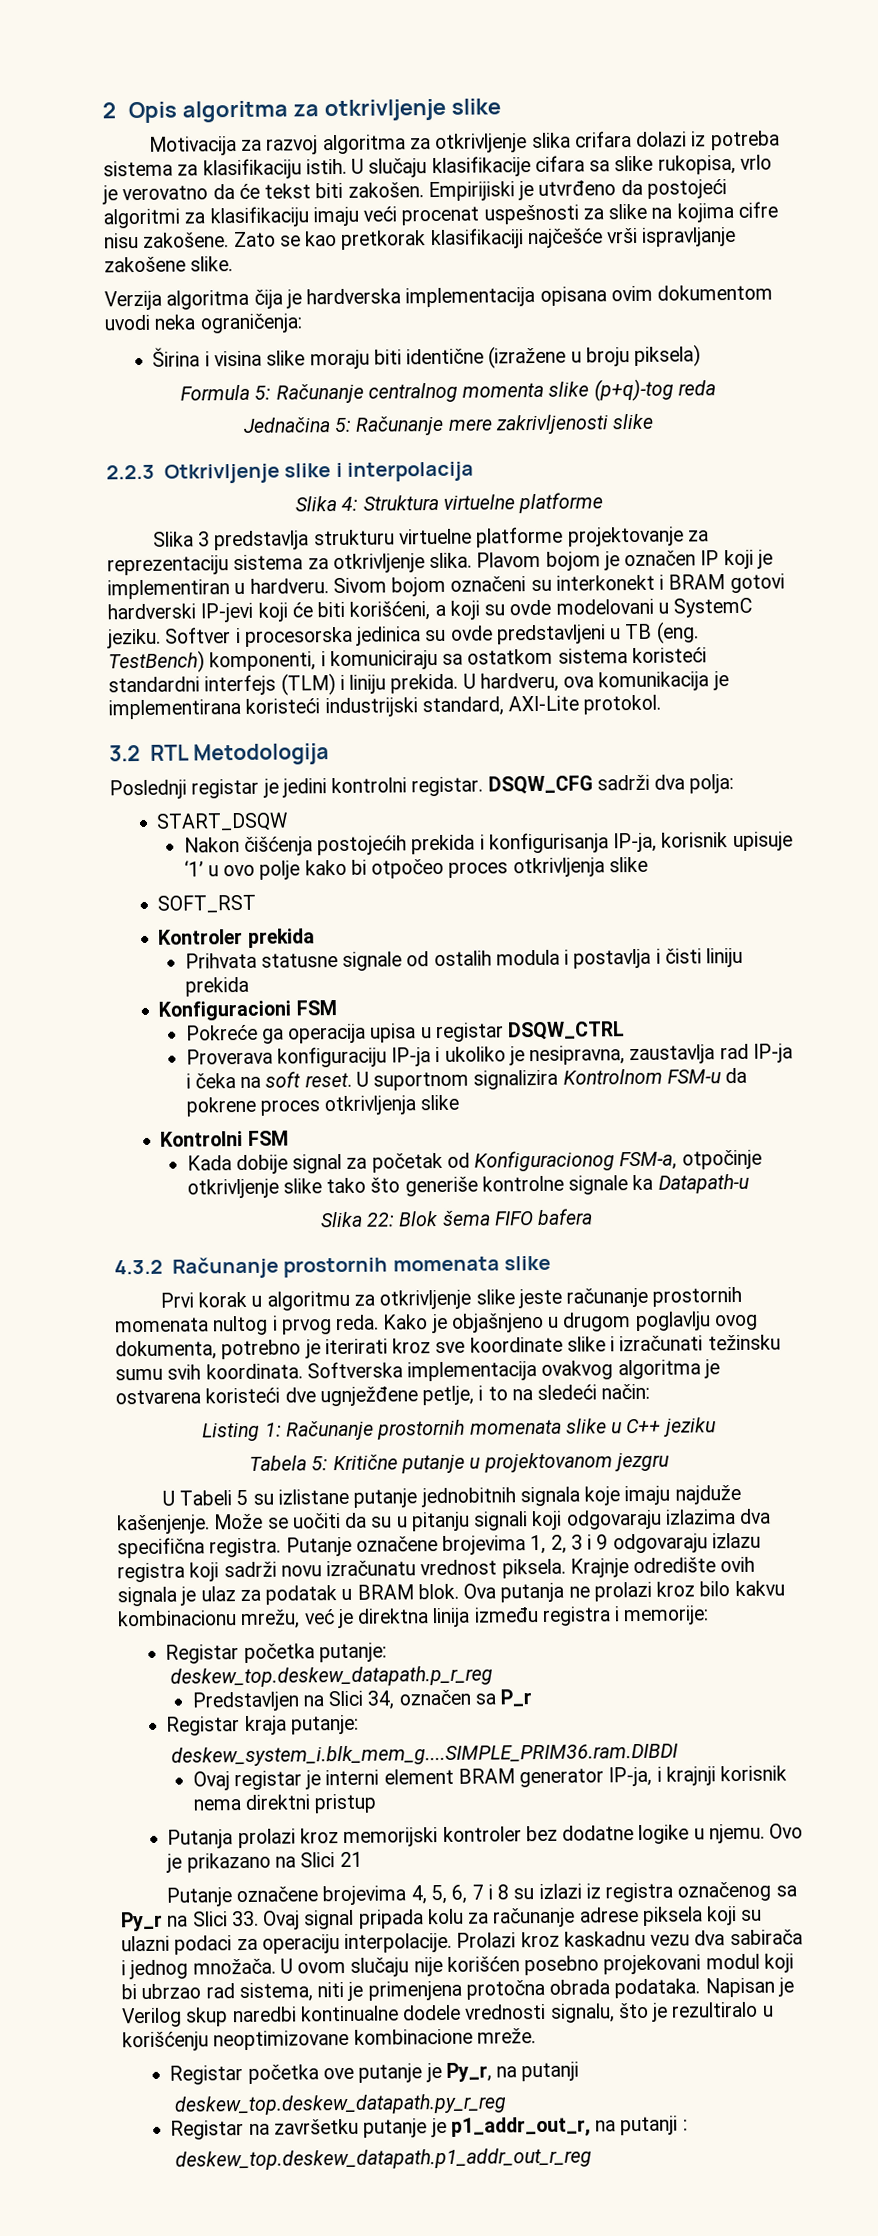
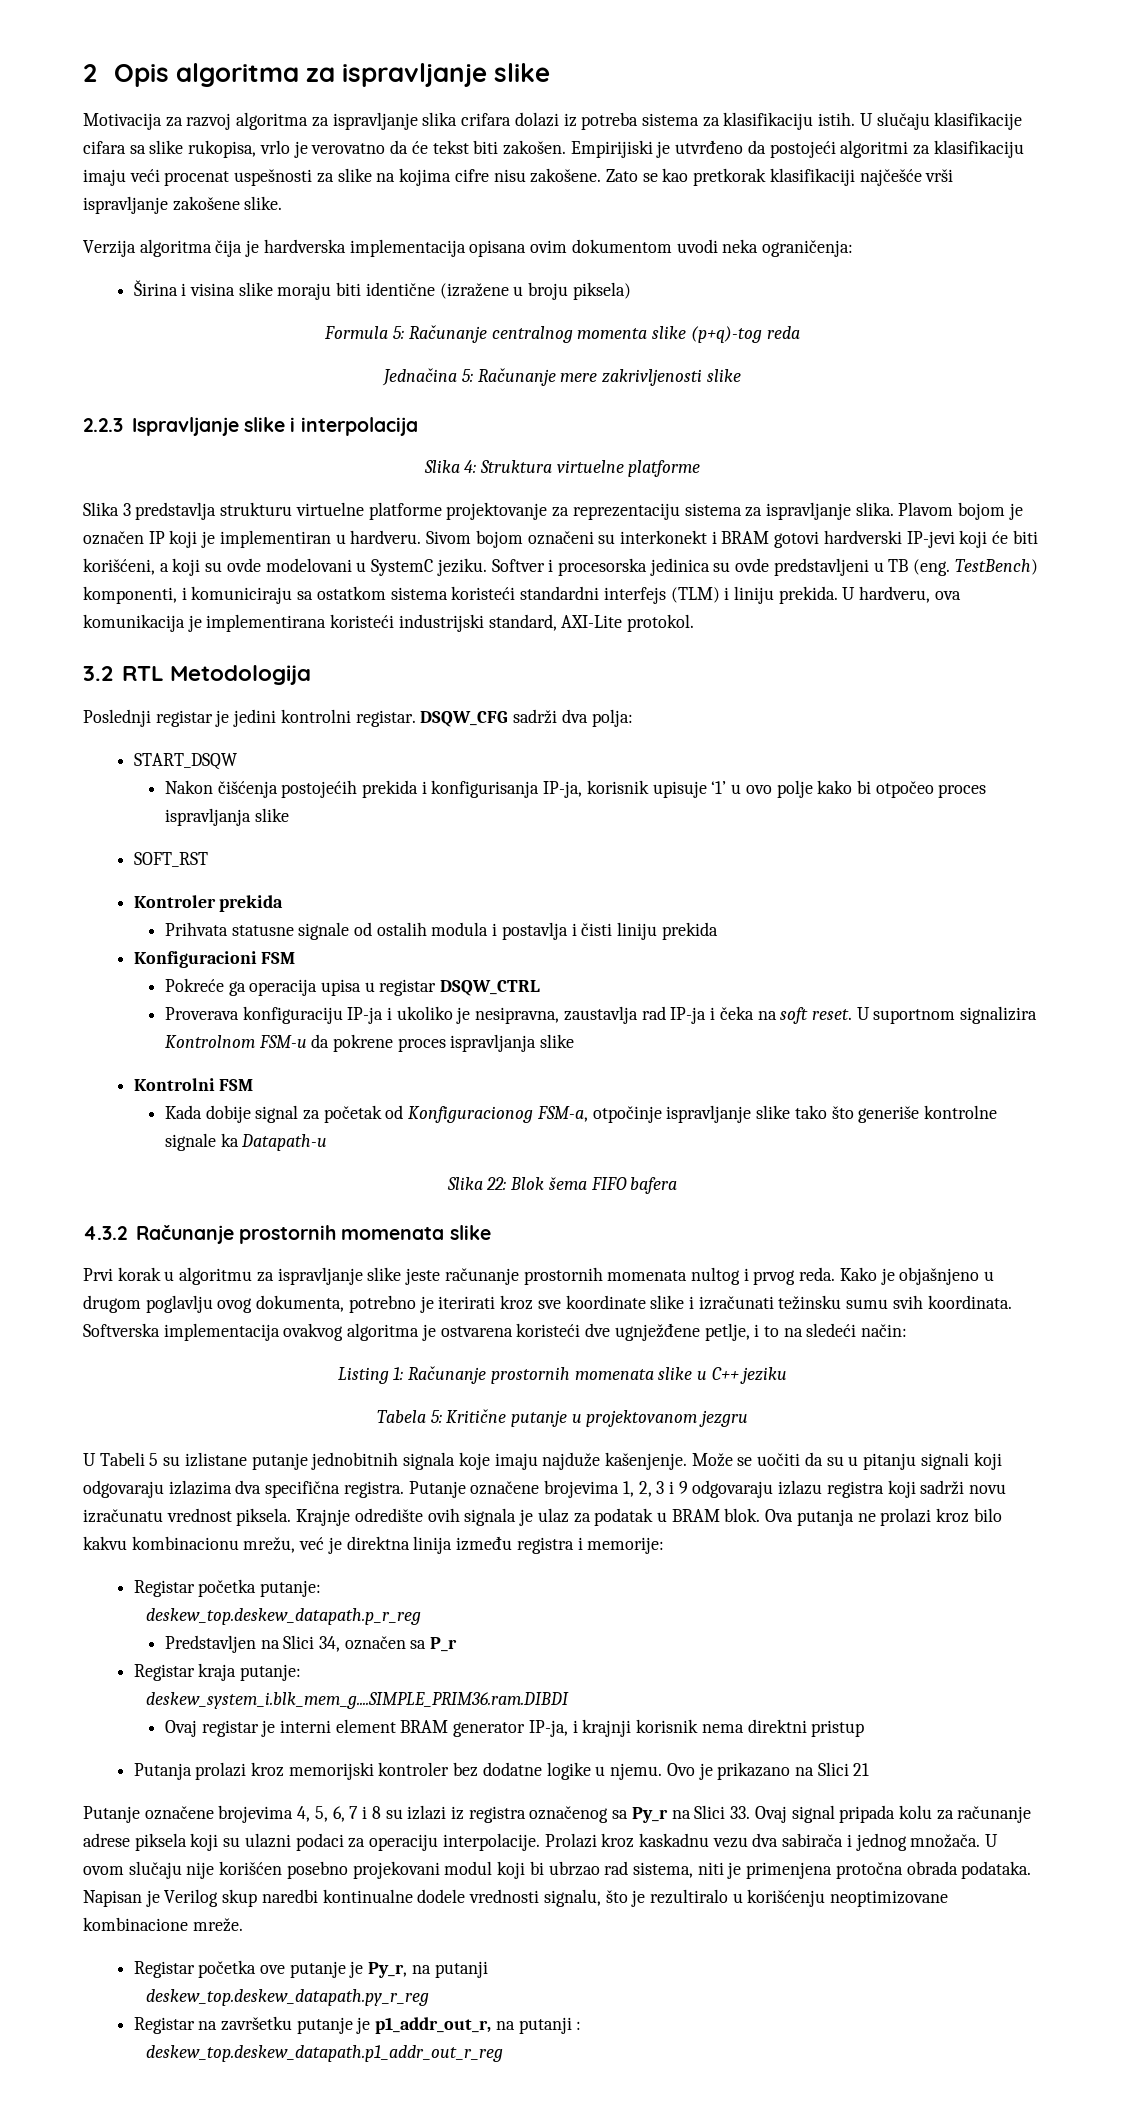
[323,98,446,122] otkrivljenje -> [342,63,488,87] ispravljanje
[435,133,528,153] otkrivljenje -> [332,112,418,130] ispravljanje
[163,463,280,484] Otkrivljenje -> [131,417,239,436] Ispravljanje
[332,553,425,574] otkrivljenje -> [765,502,851,520] ispravljanje
[512,857,605,878] otkrivljenja -> [164,808,251,826] ispravljanja
[324,1095,417,1116] otkrivljenja -> [450,1034,537,1052] ispravljanja
[186,1178,279,1199] otkrivljenje -> [666,1105,752,1123] ispravljanje
[379,1289,472,1310] otkrivljenje -> [277,1267,363,1285] ispravljanje

